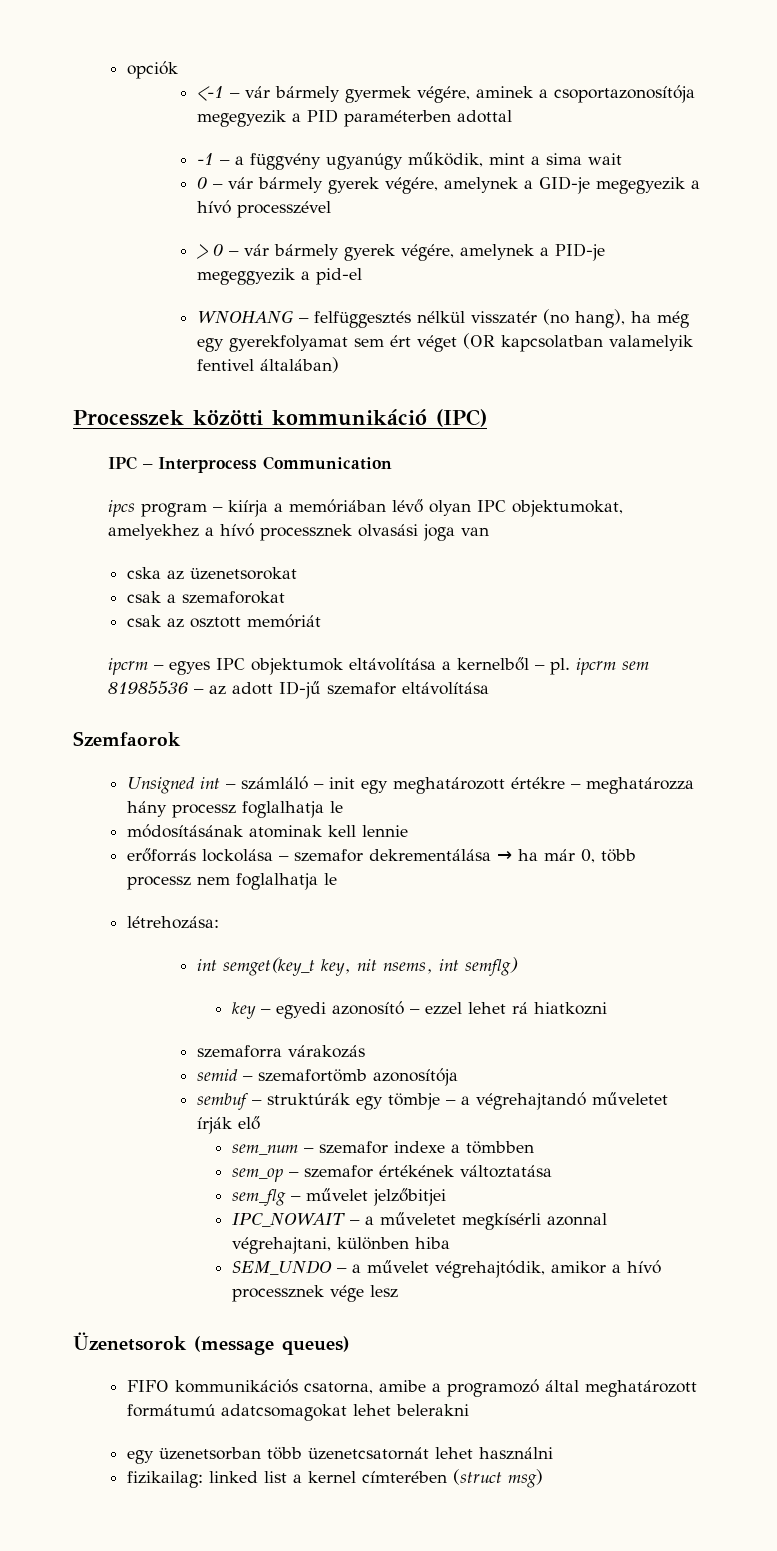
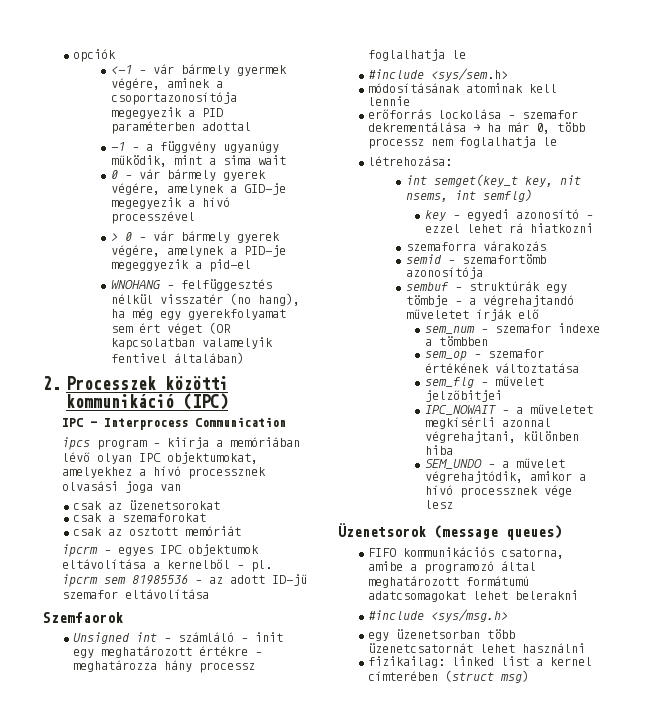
(339, 365) none -> [43,376,61,390] 2.
[127,567,162,579] cska -> [73,501,103,510] csak
(344, 807) none -> [368,68,509,81] // #include <sys/sem.h>
(470, 1410) none -> [368,609,509,622] // #include <sys/msg.h>

